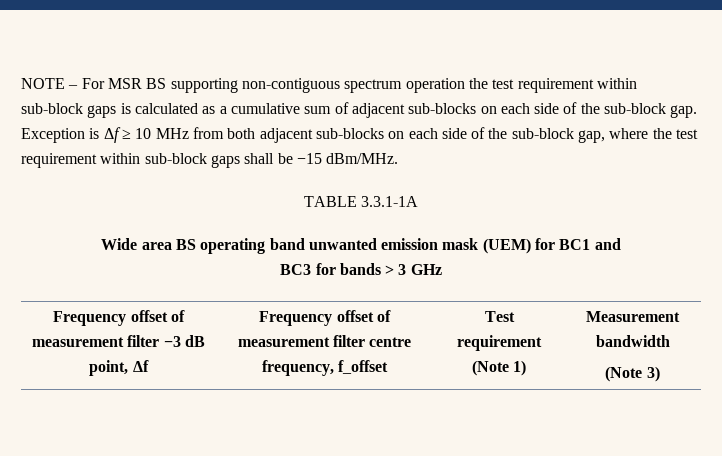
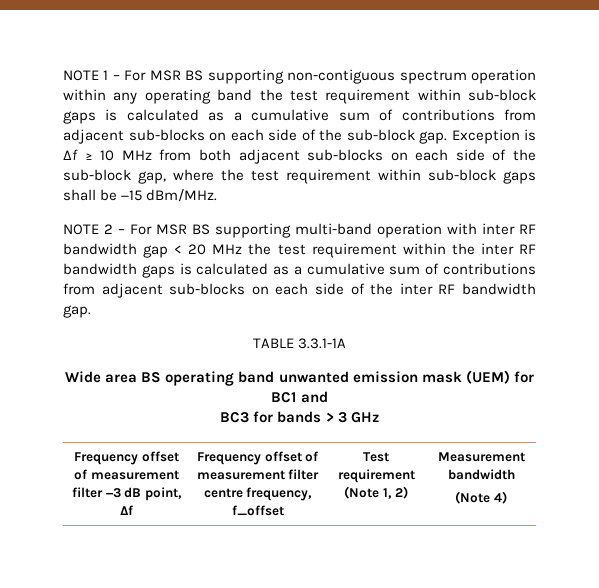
[21,78,65,89] NOTE -> [63,70,109,81] NOTE 1
(465, 85) none -> [63,89,253,104] within any operating band
(349, 108) none -> [401,109,537,121] contributions from
(399, 158) none -> [63,223,536,238] [63,243,536,258] [63,263,536,278] [63,283,537,298] [63,305,91,318] // NOTE 2 – For MSR BS supporting multi-band operation with inter RF bandwidth gap < 20 MHz the test requirement within the inter RF bandwidth gaps is calculated as a cumulative sum of contributions from adjacent sub-blocks on each side of the inter RF bandwidth gap.
[513,360,527,376] 1) -> [383,486,408,499] 1, 2)
[646,366,660,382] 3) -> [493,491,507,504] 4)

